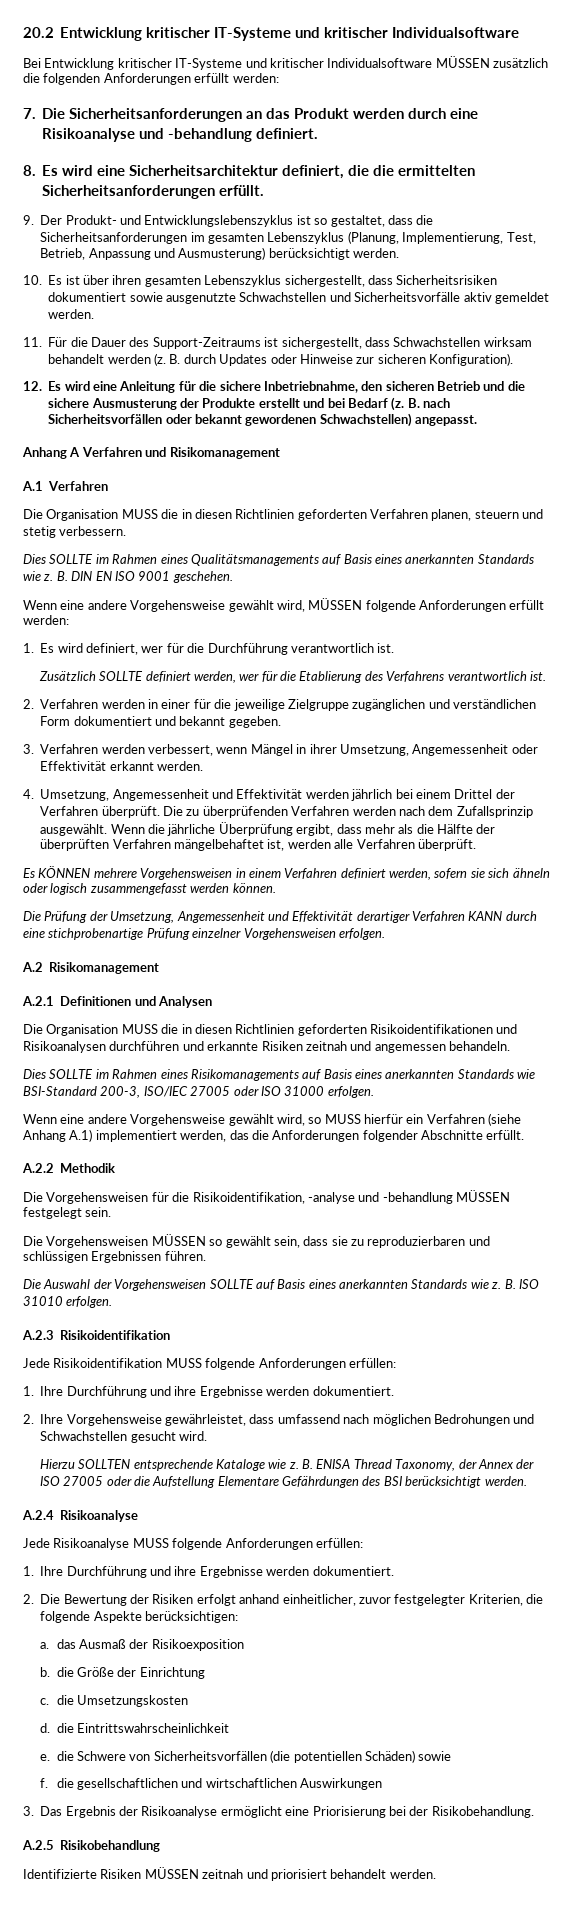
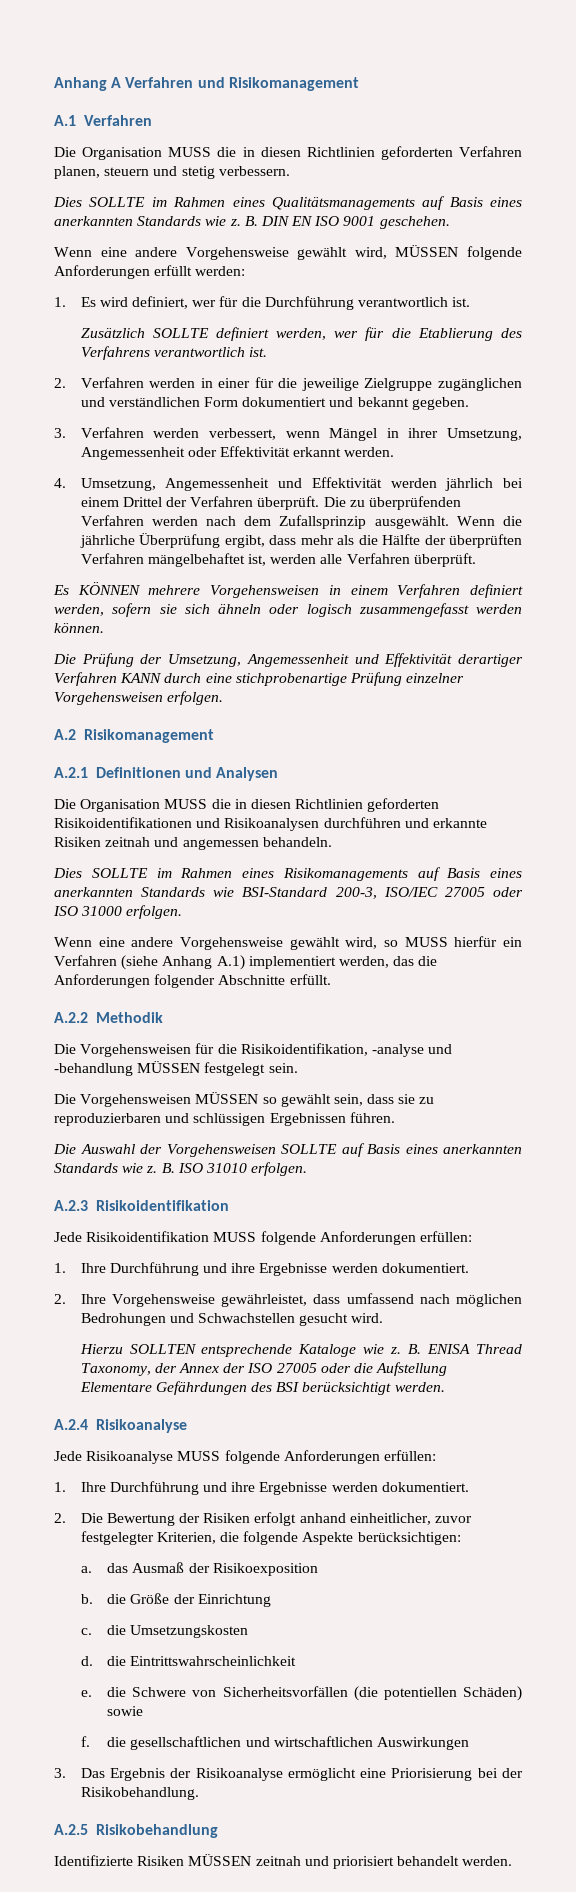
[23,27,520,41] [23,56,548,70] [23,73,279,85] [23,108,479,122] [42,128,319,142] [23,165,476,179] [42,185,265,199] [23,215,434,227] [40,231,536,244] [40,247,400,260] [23,275,498,287] [48,292,549,304] [48,309,95,319] [23,337,532,349] [48,353,513,366] [23,381,525,393] [48,397,450,411] [48,413,478,427] 20.2 Entwicklung kritischer IT-Systeme und kritischer Individualsoftware // Bei Entwicklung kritischer IT-Systeme und kritischer Individualsoftware MÜSSEN zusätzlich die folgenden Anforderungen erfüllt werden: // 7. Die Sicherheitsanforderungen an das Produkt werden durch eine Risikoanalyse und -behandlung definiert. // 8. Es wird eine Sicherheitsarchitektur definiert, die die ermittelten Sicherheitsanforderungen erfüllt. // 9. Der Produkt- und Entwicklungslebenszyklus ist so gestaltet, dass die Sicherheitsanforderungen im gesamten Lebenszyklus (Planung, Implementierung, Test, Betrieb, Anpassung und Ausmusterung) berücksichtigt werden. // 10. Es ist über ihren gesamten Lebenszyklus sichergestellt, dass Sicherheitsrisiken dokumentiert sowie ausgenutzte Schwachstellen und Sicherheitsvorfälle aktiv gemeldet werden. // 11. Für die Dauer des Support-Zeitraums ist sichergestellt, dass Schwachstellen wirksam behandelt werden (z. B. durch Updates oder Hinweise zur sicheren Konfiguration). // 12. Es wird eine Anleitung für die sichere Inbetriebnahme, den sicheren Betrieb und die sichere Ausmusterung der Produkte erstellt und bei Bedarf (z. B. nach Sicherheitsvorfällen oder bekannt gewordenen Schwachstellen) angepasst. // -> (54, 84) none

